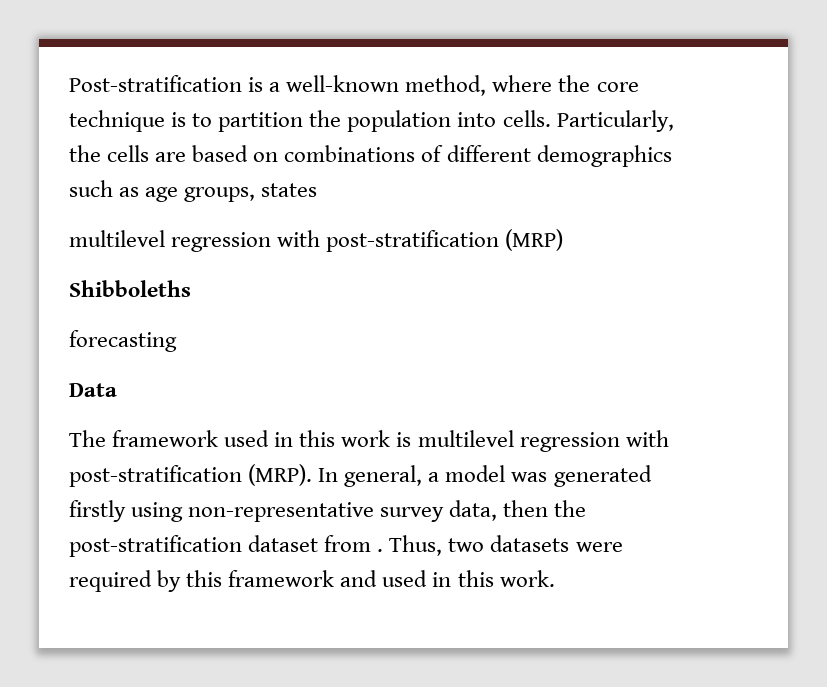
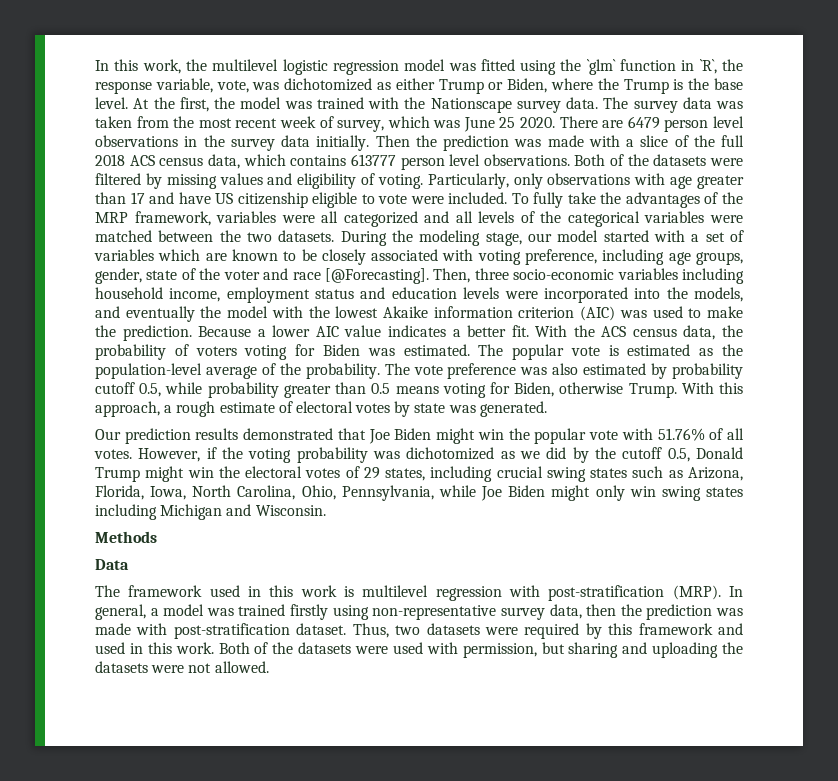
[69,75,639,96] [69,110,674,132] [69,145,672,167] [69,180,318,202] [69,229,564,252] [69,280,191,297] [69,330,177,352] Post-stratification is a well-known method, where the core technique is to partition the population into cells. Particularly, the cells are based on combinations of different demographics such as age groups, states // multilevel regression with post-stratification (MRP) // Shibboleths // forecasting -> [95,59,743,75] [95,78,743,94] [95,97,743,113] [95,116,744,132] [95,135,744,151] [95,154,743,170] [95,173,744,189] [95,192,743,208] [95,211,744,227] [95,230,745,246] [94,249,743,265] [95,268,744,284] [95,287,744,303] [95,306,743,322] [95,325,743,341] [95,344,744,360] [95,363,743,379] [95,382,743,398] [95,401,547,417] [95,428,745,444] [94,447,744,463] [95,466,743,482] [95,485,743,501] [95,504,326,520] [95,531,157,543] In this work, the multilevel logistic regression model was fitted using the `glm` function in `R`, the response variable, vote, was dichotomized as either Trump or Biden, where the Trump is the base level. At the first, the model was trained with the Nationscape survey data. The survey data was taken from the most recent week of survey, which was June 25 2020. There are 6479 person level observations in the survey data initially. Then the prediction was made with a slice of the full 2018 ACS census data, which contains 613777 person level observations. Both of the datasets were filtered by missing values and eligibility of voting. Particularly, only observations with age greater than 17 and have US citizenship eligible to vote were included. To fully take the advantages of the MRP framework, variables were all categorized and all levels of the categorical variables were matched between the two datasets. During the modeling stage, our model started with a set of variables which are known to be closely associated with voting preference, including age groups, gender, state of the voter and race [@Forecasting]. Then, three socio-economic variables including household income, employment status and education levels were incorporated into the models, and eventually the model with the lowest Akaike information criterion (AIC) was used to make the prediction. Because a lower AIC value indicates a better fit. With the ACS census data, the probability of voters voting for Biden was estimated. The popular vote is estimated as the population-level average of the probability. The vote preference was also estimated by probability cutoff 0.5, while probability greater than 0.5 means voting for Biden, otherwise Trump. With this approach, a rough estimate of electoral votes by state was generated. // Our prediction results demonstrated that Joe Biden might win the popular vote with 51.76% of all votes. However, if the voting probability was dichotomized as we did by the cutoff 0.5, Donald Trump might win the electoral votes of 29 states, including crucial swing states such as Arizona, Florida, Iowa, North Carolina, Ohio, Pennsylvania, while Joe Biden might only win swing states including Michigan and Wisconsin. // Methods
[553,465,652,487] generated -> [238,604,286,616] trained
[69,535,384,557] post-stratification dataset from . -> [646,604,744,620] [95,623,347,639] prediction was made with post-stratification dataset.
(555, 578) none -> [218,642,743,658] [95,661,269,673] Both of the datasets were used with permission, but sharing and uploading the datasets were not allowed.

